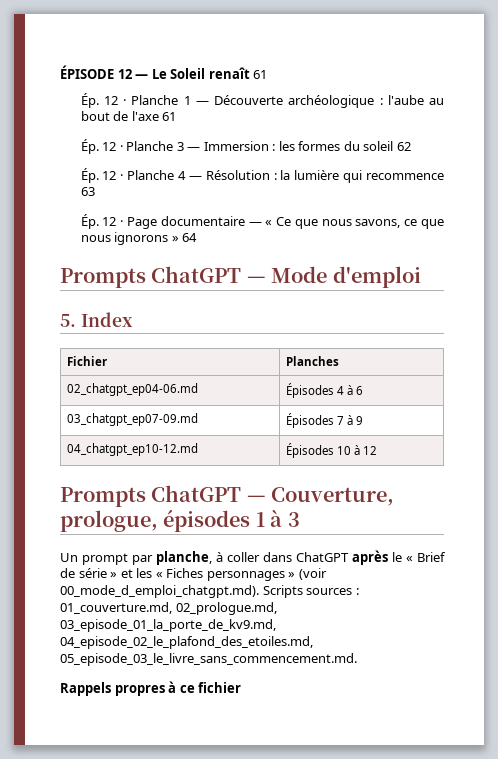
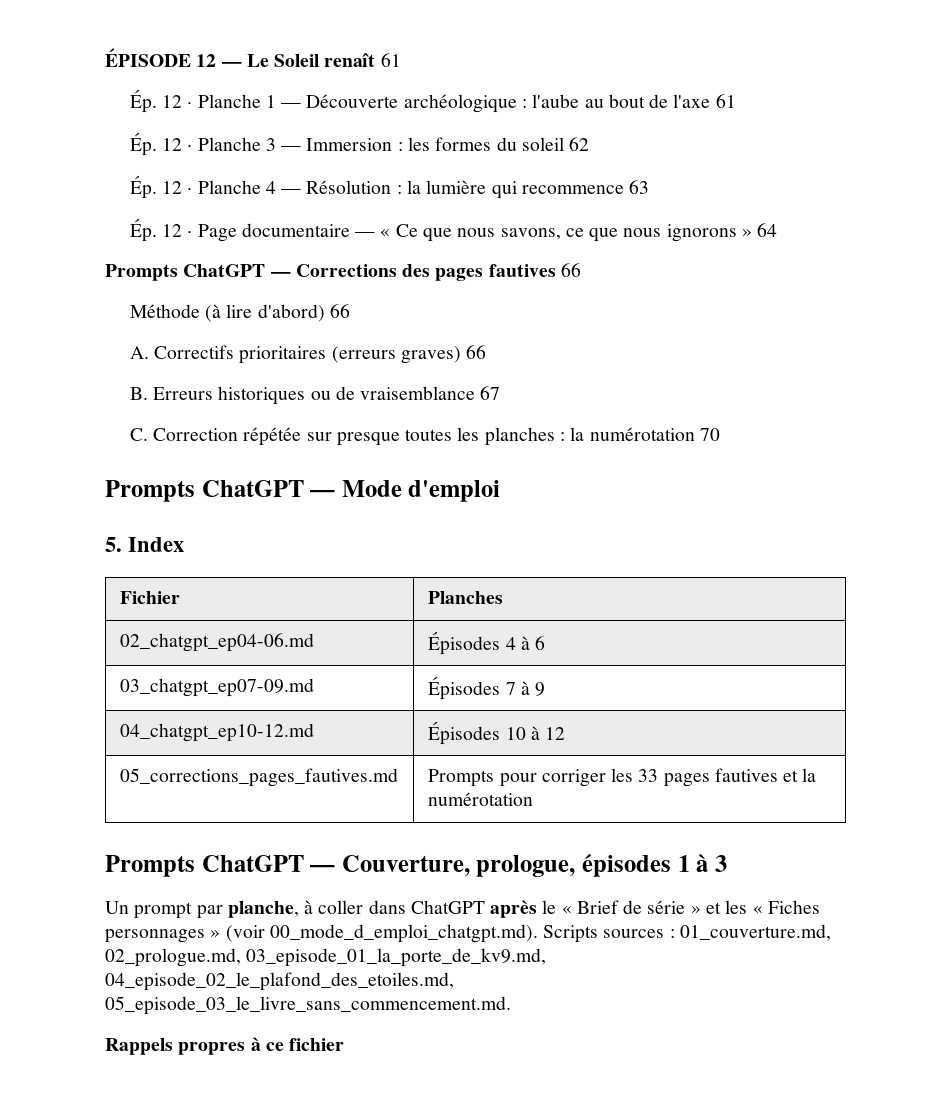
(198, 237) none -> [105,263,581,281] [129,304,350,322] [129,345,487,364] [129,386,501,405] [129,427,720,446] // Prompts ChatGPT — Corrections des pages fautives 66 // Méthode (à lire d'abord) 66 // A. Correctifs prioritaires (erreurs graves) 66 // B. Erreurs historiques ou de vraisemblance 67 // C. Correction répétée sur presque toutes les planches : la numérotation 70
(378, 450) none -> [120,768,399,787] [428,768,817,787] [428,792,534,806] // 05_corrections_pages_fautives.md | Prompts pour corriger les 33 pages fautives et la numérotation

